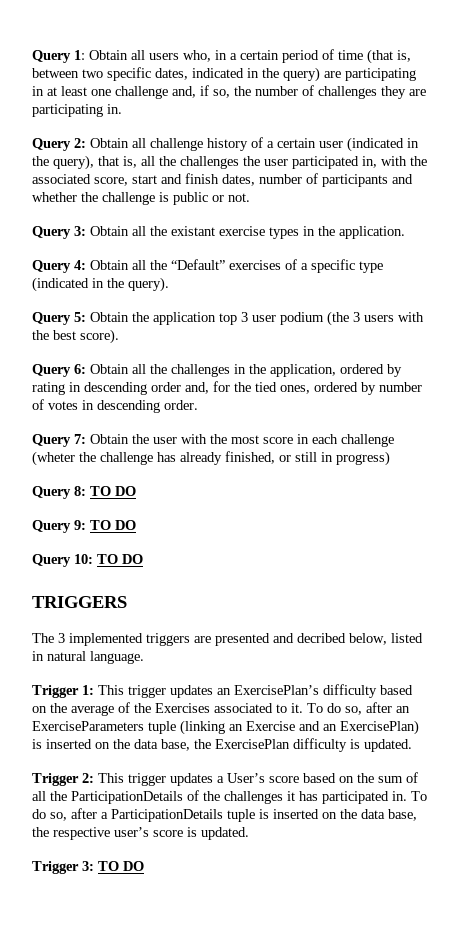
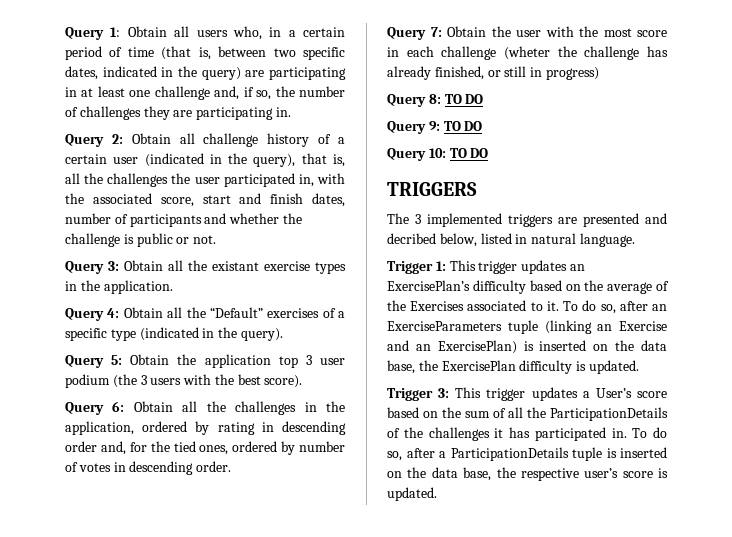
[82,773,94,783] 2: -> [438,388,450,398] 3:
[32,861,144,874] // Trigger 3: TO DO -> (437, 494) none

